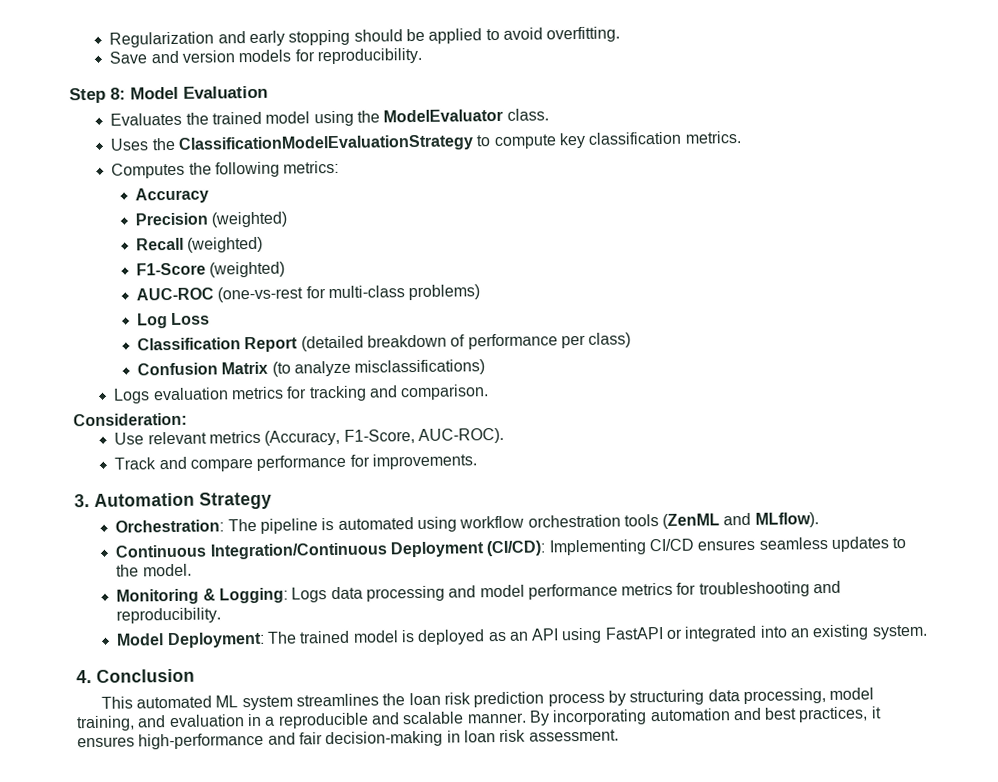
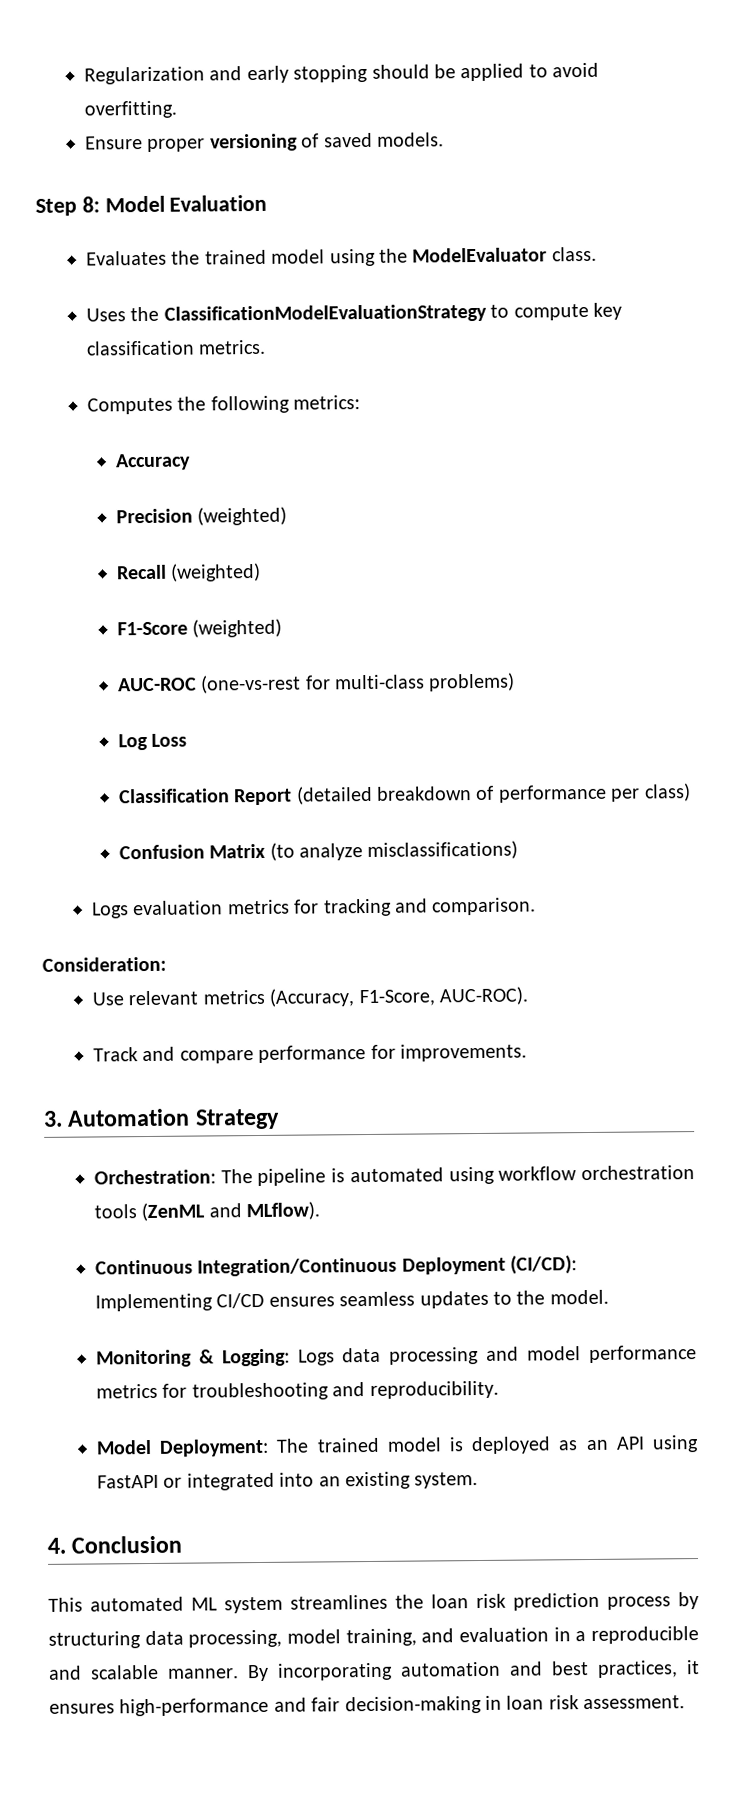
[109,47,422,65] Save and version models for reproducibility. -> [84,132,444,152] Ensure proper versioning of saved models.

